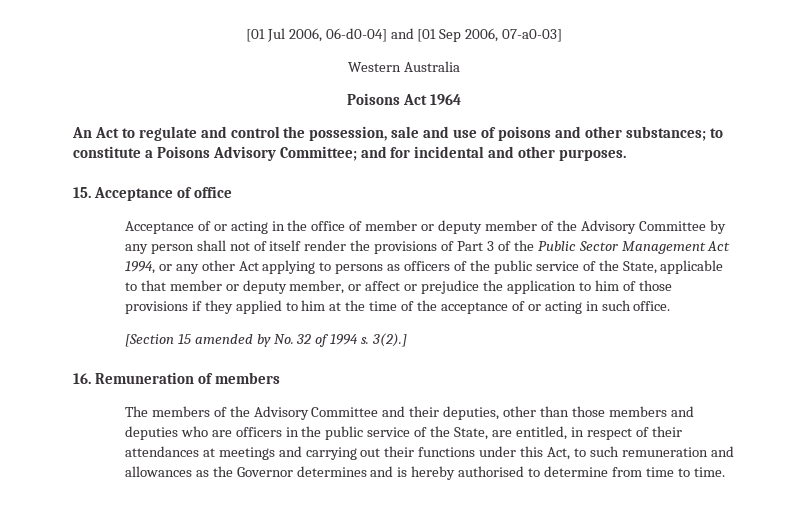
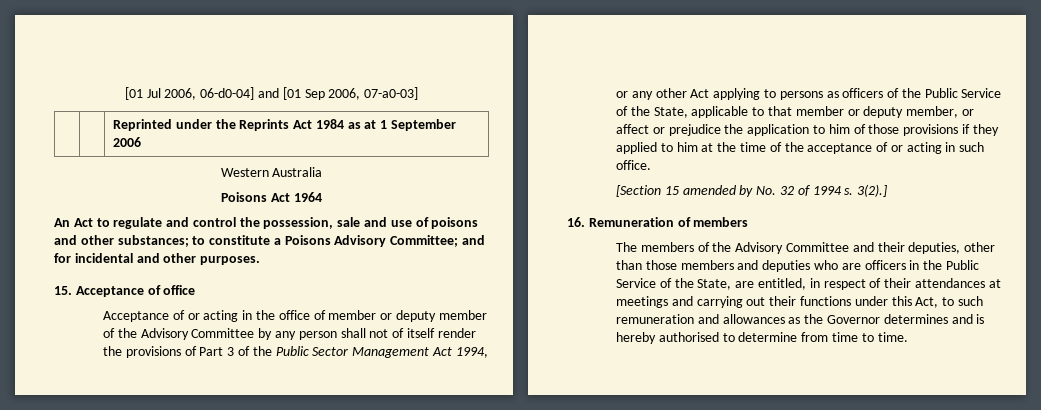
(563, 35) none -> [113,119,457,131] [113,137,142,147] // | | Reprinted under the Reprints Act 1984 as at 1 September 2006
[493,260,579,274] public service -> [924,88,1002,98] Public Service
[325,426,411,440] public service -> [945,260,979,270] [616,278,657,288] Public Service

